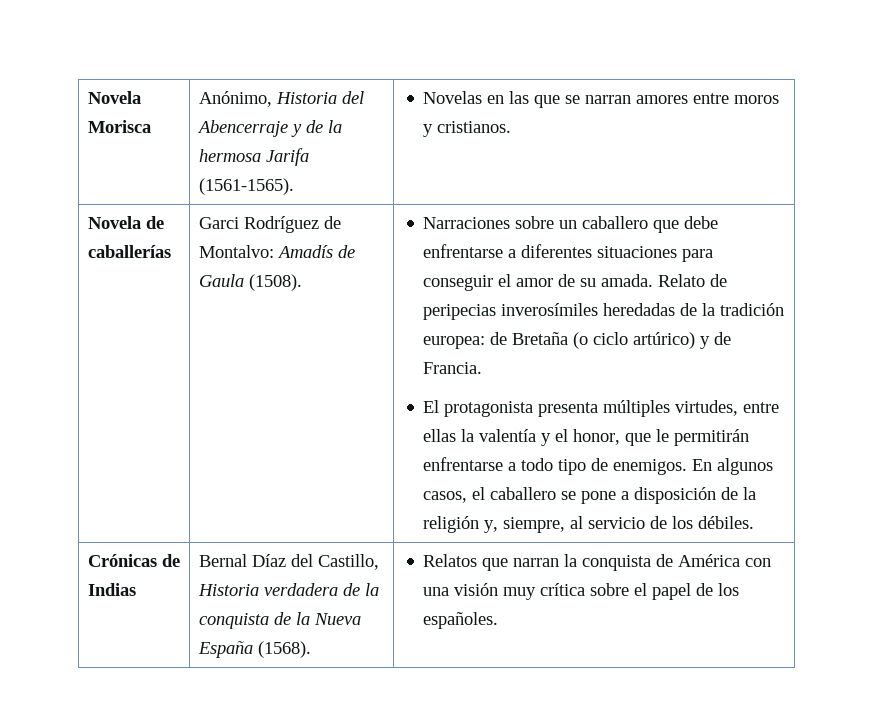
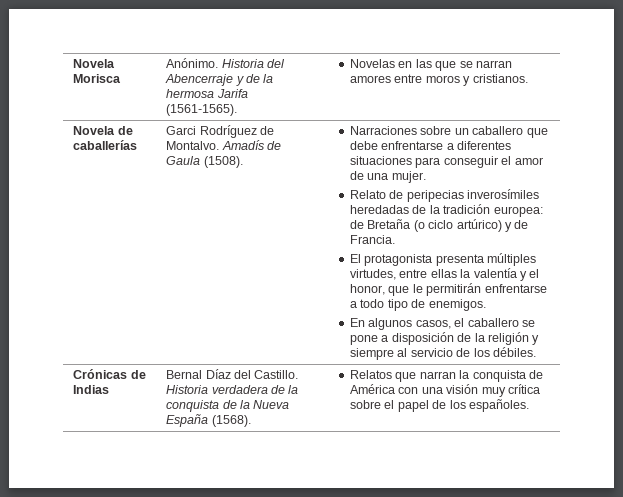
[198,91,272,107] Anónimo, -> [166,58,219,68] Anónimo.
[198,245,274,258] Montalvo: -> [166,141,220,150] Montalvo.
[580,274,654,287] su amada. -> [367,171,426,183] una mujer. //
(688, 467) none -> (486, 305) //
[484,517,566,533] y, siempre, -> [532,335,540,345] [350,348,395,360] y siempre
[317,554,379,570] Castillo, -> [254,370,299,379] Castillo.

